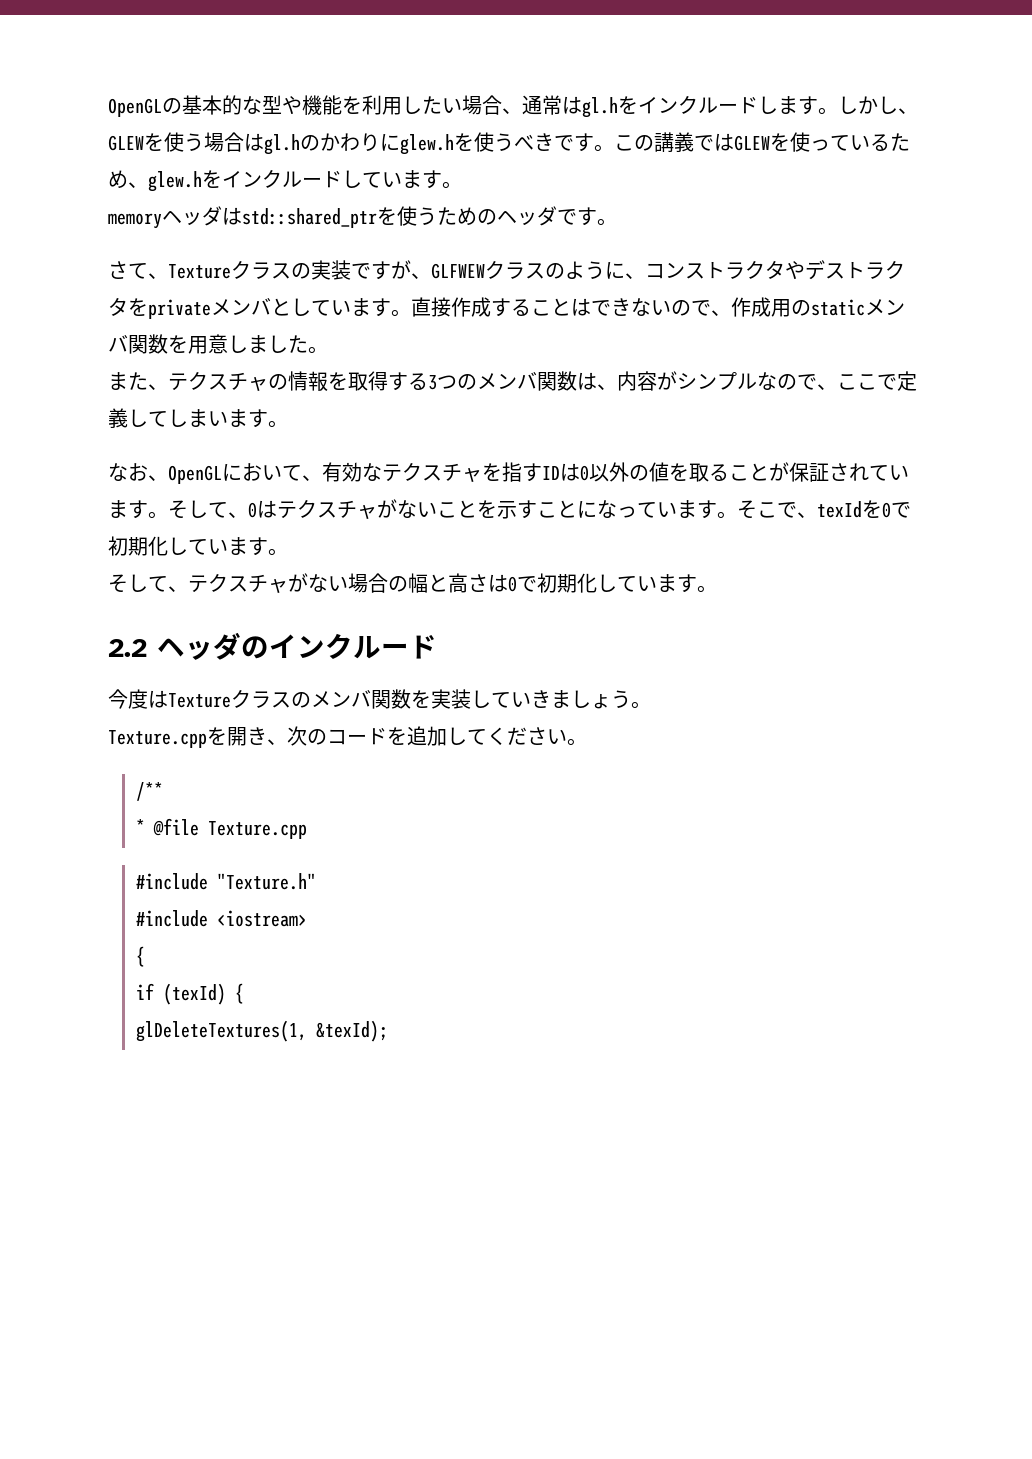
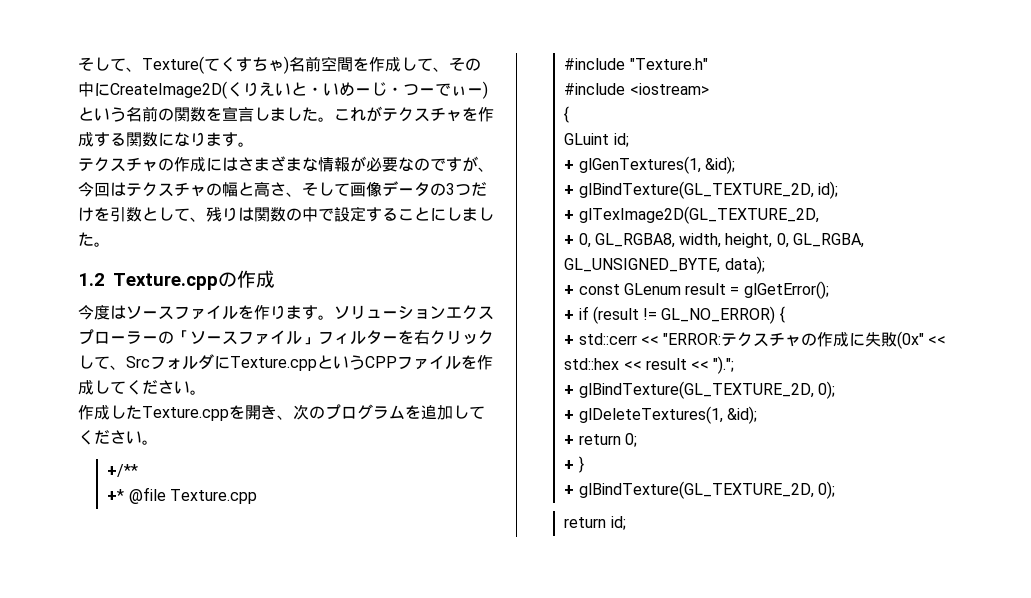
[108,95,918,118] [108,132,910,155] [108,169,462,192] [108,206,617,229] [108,260,905,280] [108,297,905,319] [108,334,328,354] [108,371,917,392] [108,408,288,428] [108,462,909,484] [108,499,911,519] [108,536,288,556] [108,573,717,593] [108,632,437,660] [108,689,651,709] OpenGLの基本的な型や機能を利用したい場合、通常はgl.hをインクルードします。しかし、GLEWを使う場合はgl.hのかわりにglew.hを使うべきです。この講義ではGLEWを使っているため、glew.hをインクルードしています。 // memoryヘッダはstd::shared_ptrを使うためのヘッダです。 // さて、Textureクラスの実装ですが、GLFWEWクラスのように、コンストラクタやデストラクタをprivateメンバとしています。直接作成することはできないので、作成用のstaticメンバ関数を用意しました。 // また、テクスチャの情報を取得する3つのメンバ関数は、内容がシンプルなので、ここで定義してしまいます。 // なお、OpenGLにおいて、有効なテクスチャを指すIDは0以外の値を取ることが保証されています。そして、0はテクスチャがないことを示すことになっています。そこで、texIdを0で初期化しています。 // そして、テクスチャがない場合の幅と高さは0で初期化しています。 // 2.2ヘッダのインクルード // 今度はTextureクラスのメンバ関数を実装していきましょう。 // -> [78,56,481,74] [78,81,488,99] [78,106,494,122] [78,132,254,147] [78,156,494,172] [78,181,487,197] [78,206,494,222] [78,232,110,247] [78,270,275,290] [78,305,494,320] [78,329,494,345] [78,354,493,371] [78,380,206,395] [78,405,142,420] そして、Texture(てくすちゃ)名前空間を作成して、その中にCreateImage2D(くりえいと・いめーじ・つーでぃー)という名前の関数を宣言しました。これがテクスチャを作成する関数になります。 // テクスチャの作成にはさまざまな情報が必要なのですが、今回はテクスチャの幅と高さ、そして画像データの3つだけを引数として、残りは関数の中で設定することにしました。 // 1.2 Texture.cppの作成 // 今度はソースファイルを作ります。ソリューションエクスプローラーの「ソースファイル」フィルターを右クリックして、SrcフォルダにTexture.cppというCPPファイルを作成してください。 // 作成した
[327,728,387,745] コード -> [325,404,405,420] プログラム
[136,782,164,801] [136,819,146,835] /** // * -> [107,464,139,477] [107,489,125,501] +/** // +*
[136,983,245,1005] [136,1020,389,1042] if (texId) { // glDeleteTextures(1, &texId); -> [564,133,629,147] [564,156,735,174] [564,181,838,199] [564,206,819,224] [564,233,865,248] [564,256,765,274] [564,281,829,299] [564,306,785,324] [564,331,947,349] [564,356,735,374] [564,381,835,399] [564,406,757,424] [564,433,637,447] [564,456,584,473] [564,481,835,499] [564,516,626,530] GLuint id; // + glGenTextures(1, &id); // + glBindTexture(GL_TEXTURE_2D, id); // + glTexImage2D(GL_TEXTURE_2D, // + 0, GL_RGBA8, width, height, 0, GL_RGBA, GL_UNSIGNED_BYTE, data); // + const GLenum result = glGetError(); // + if (result != GL_NO_ERROR) { // + std::cerr << "ERROR:テクスチャの作成に失敗(0x" << std::hex << result << ")."; // + glBindTexture(GL_TEXTURE_2D, 0); // + glDeleteTextures(1, &id); // + return 0; // + } // + glBindTexture(GL_TEXTURE_2D, 0); // return id;

